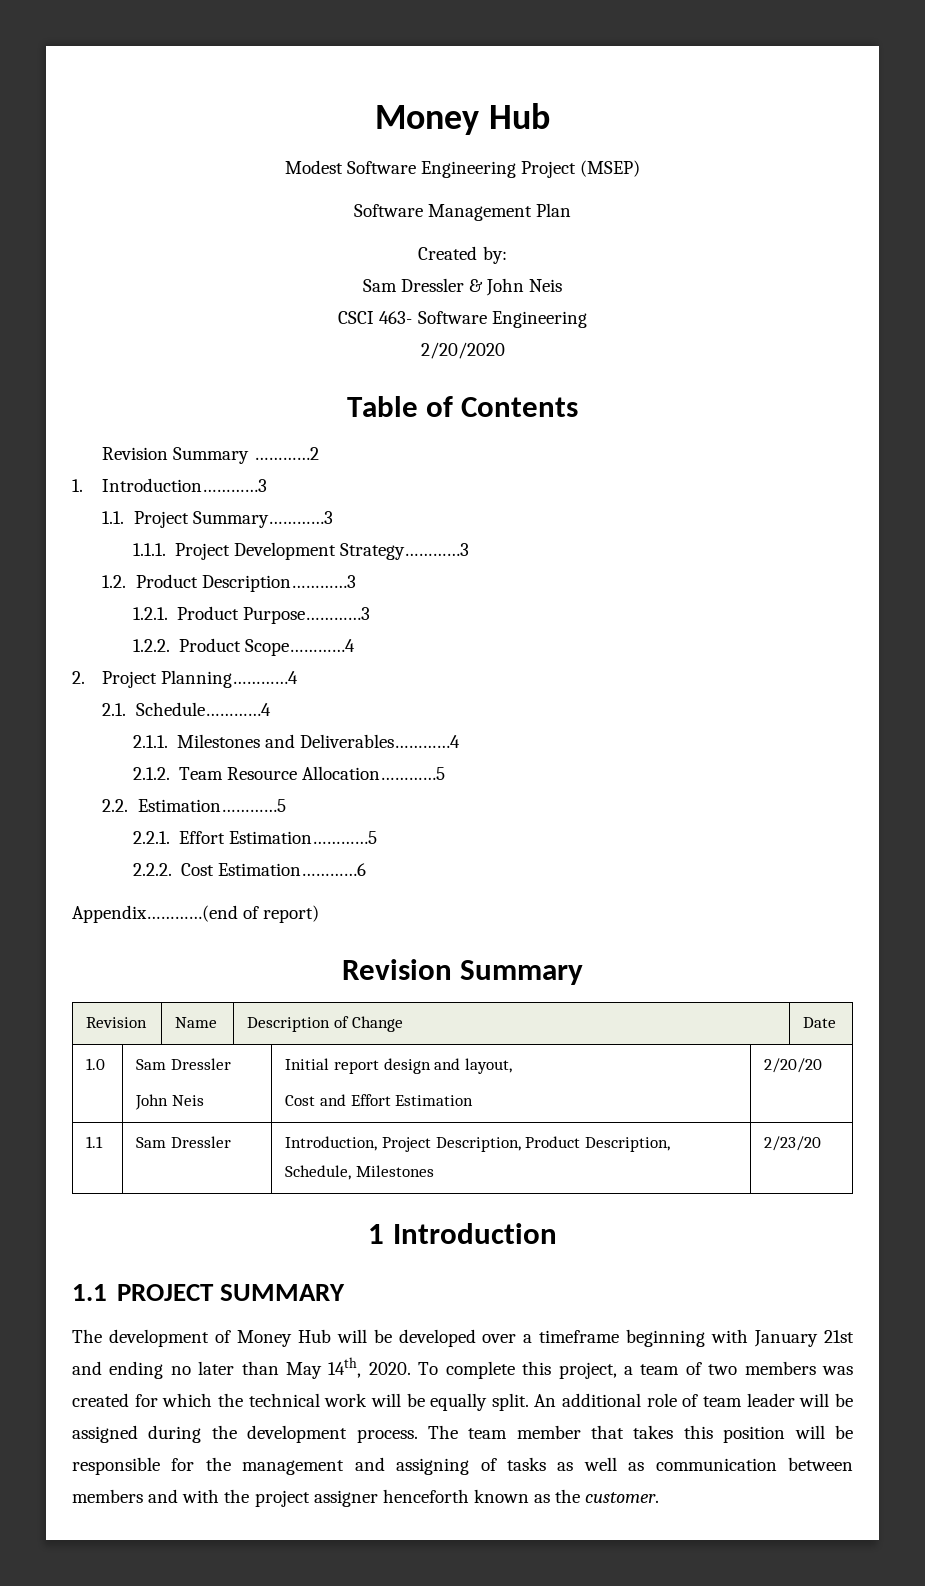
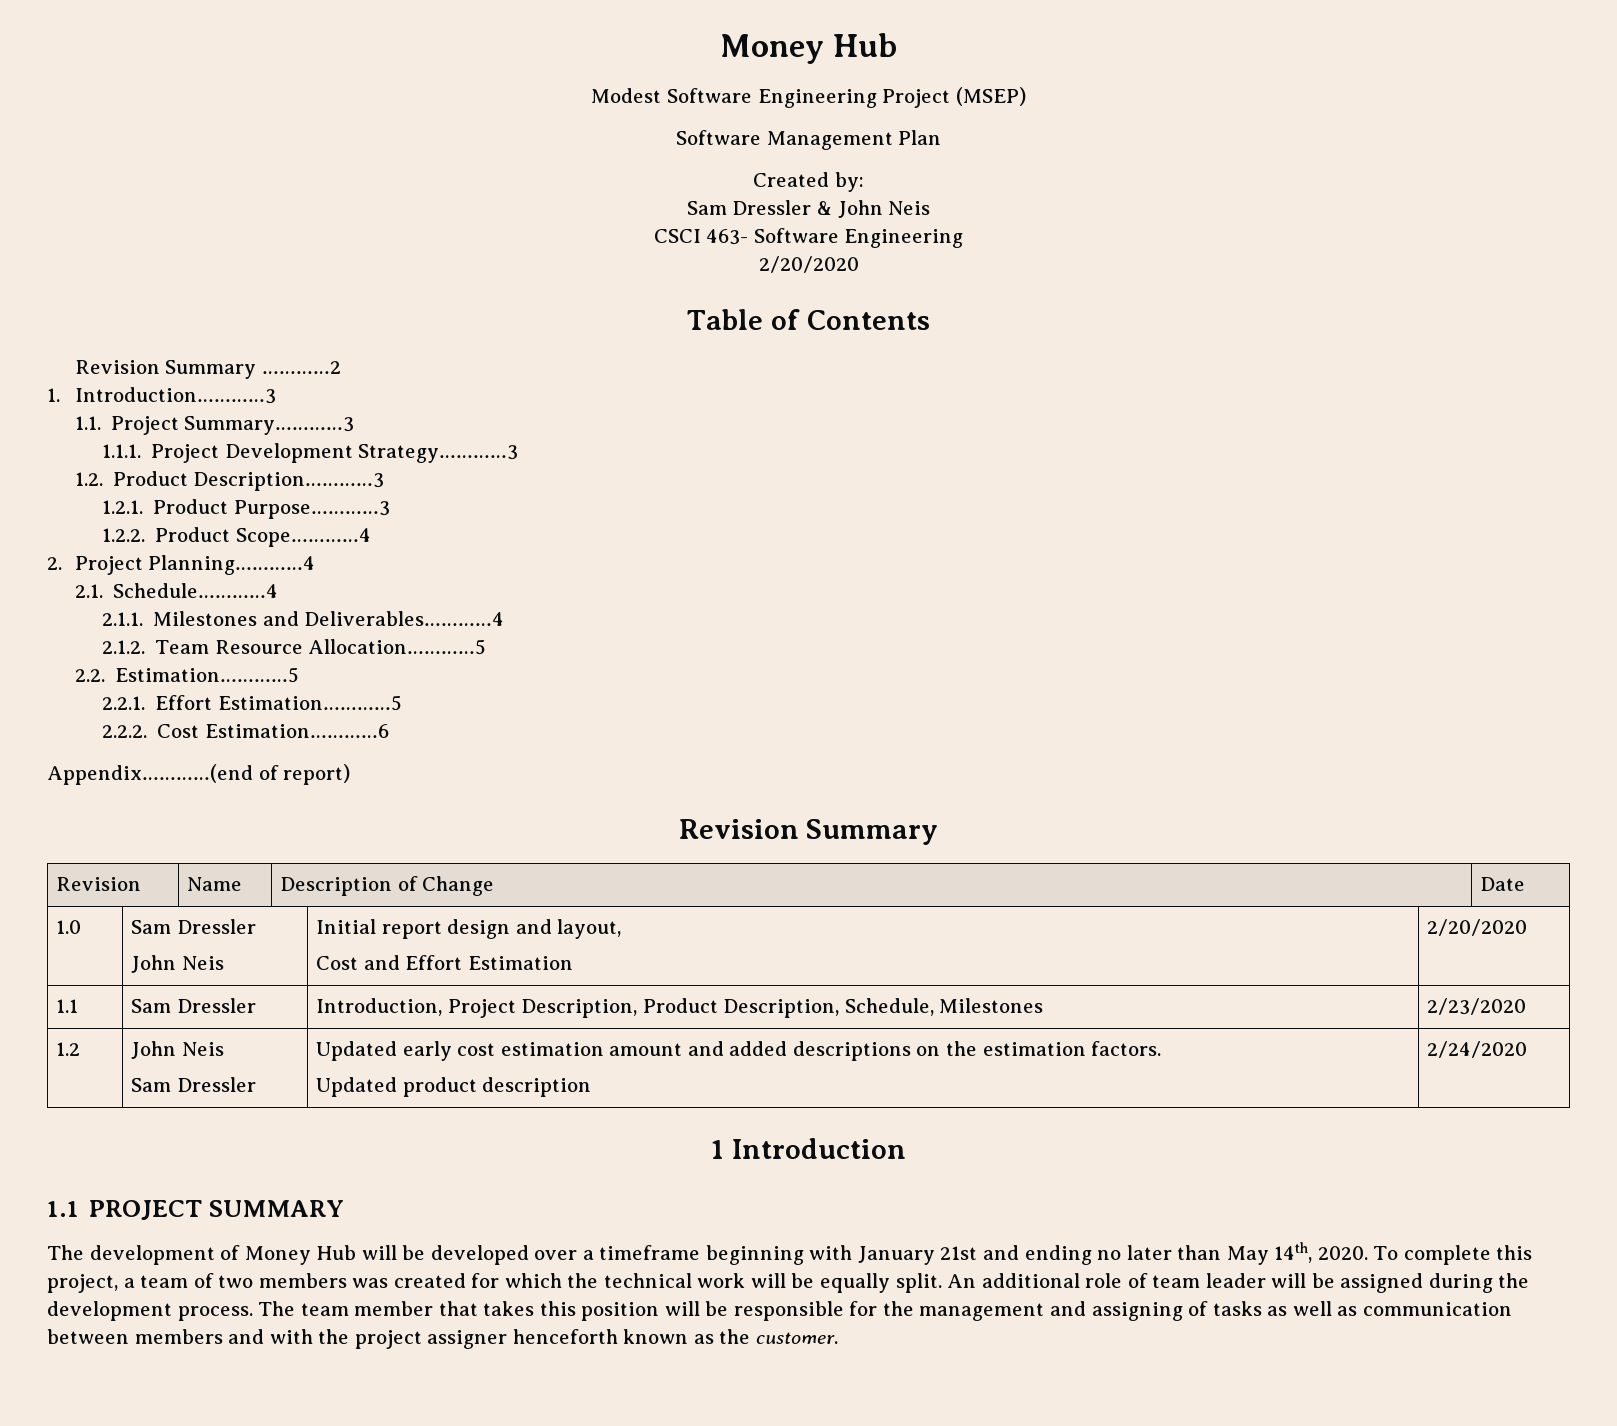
[764,1058,823,1073] 2/20/20 -> [1427,919,1528,936] 2/20/2020
[764,1136,822,1151] 2/23/20 -> [1427,998,1527,1015] [56,1042,81,1056] [131,1041,224,1059] [131,1077,256,1092] [316,1041,1162,1061] [316,1077,592,1097] [1427,1041,1528,1058] 2/23/2020 // 1.2 | John Neis // Sam Dressler | Updated early cost estimation amount and added descriptions on the estimation factors. // Updated product description | 2/24/2020

